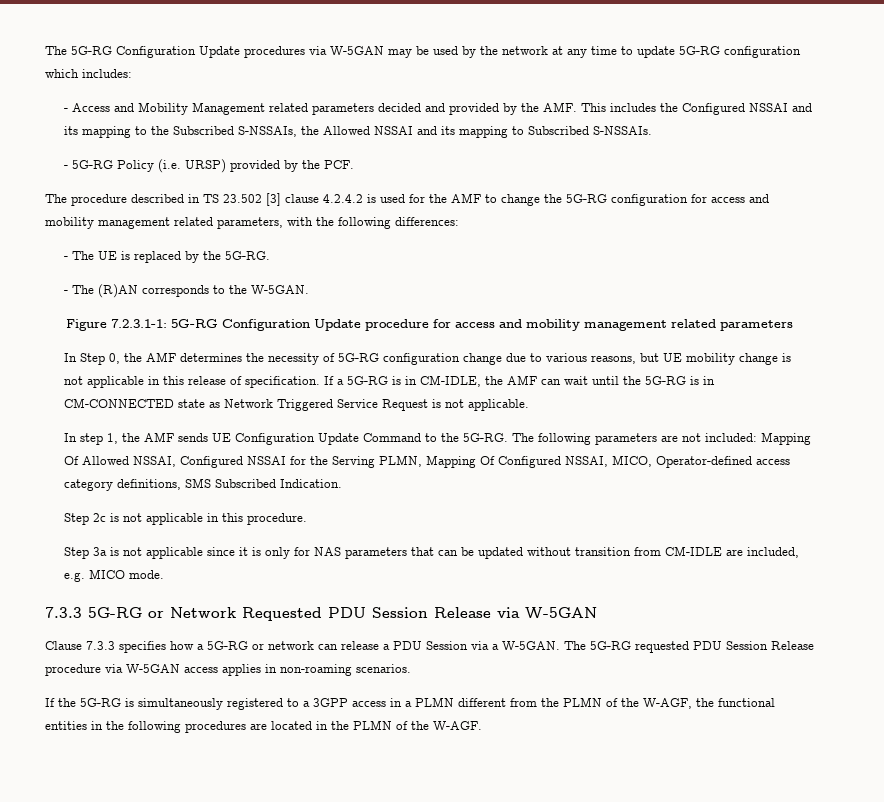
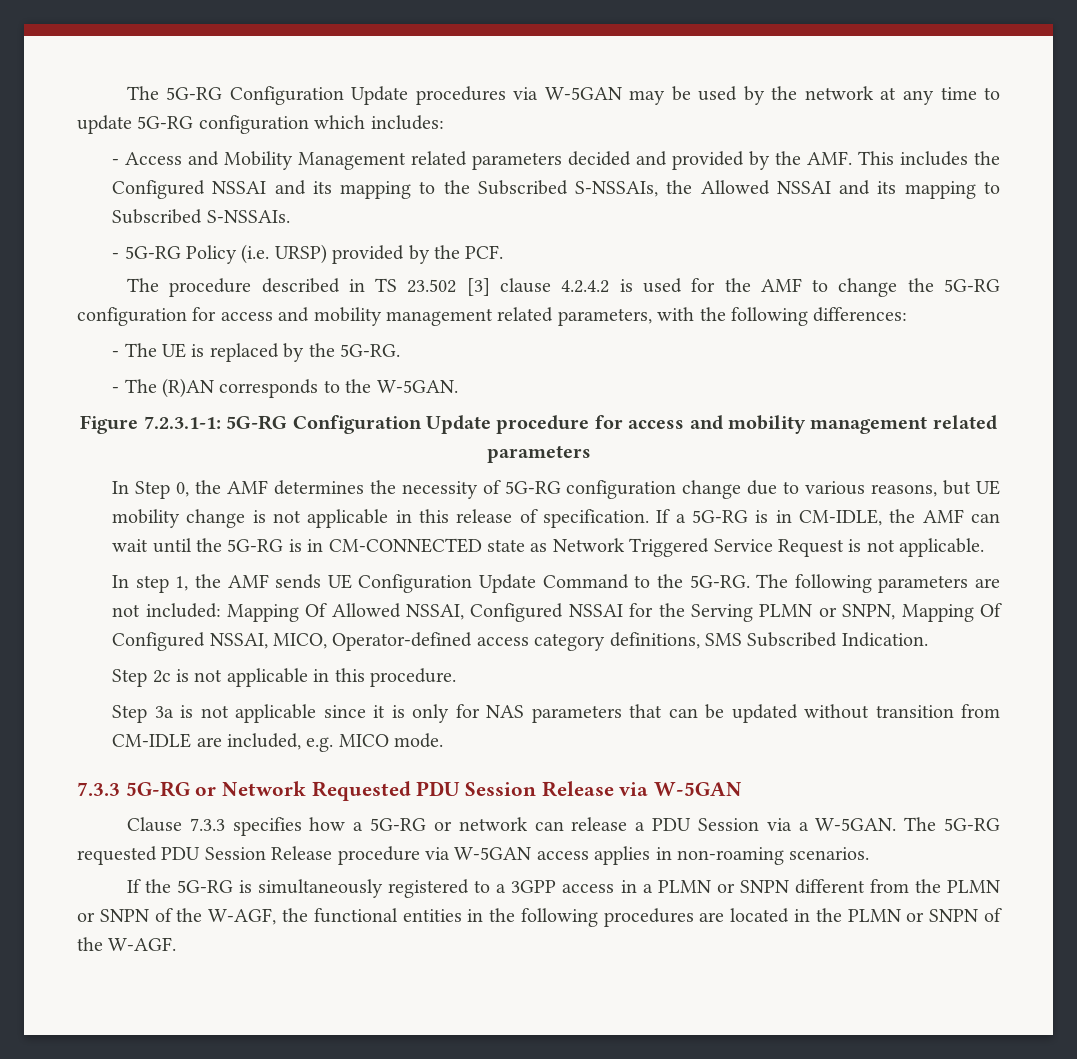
[379,455,423,467] PLMN, -> [759,604,896,620] PLMN or SNPN,
(454, 702) none -> [716,880,789,893] or SNPN
(602, 702) none -> [77,909,149,922] or SNPN
(392, 725) none -> [906,909,979,922] or SNPN

